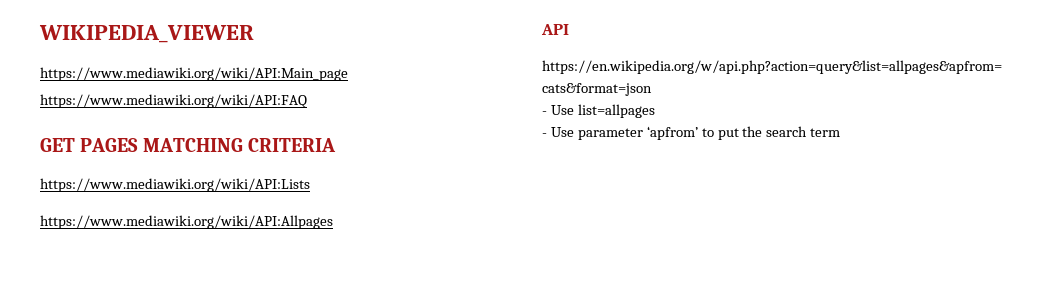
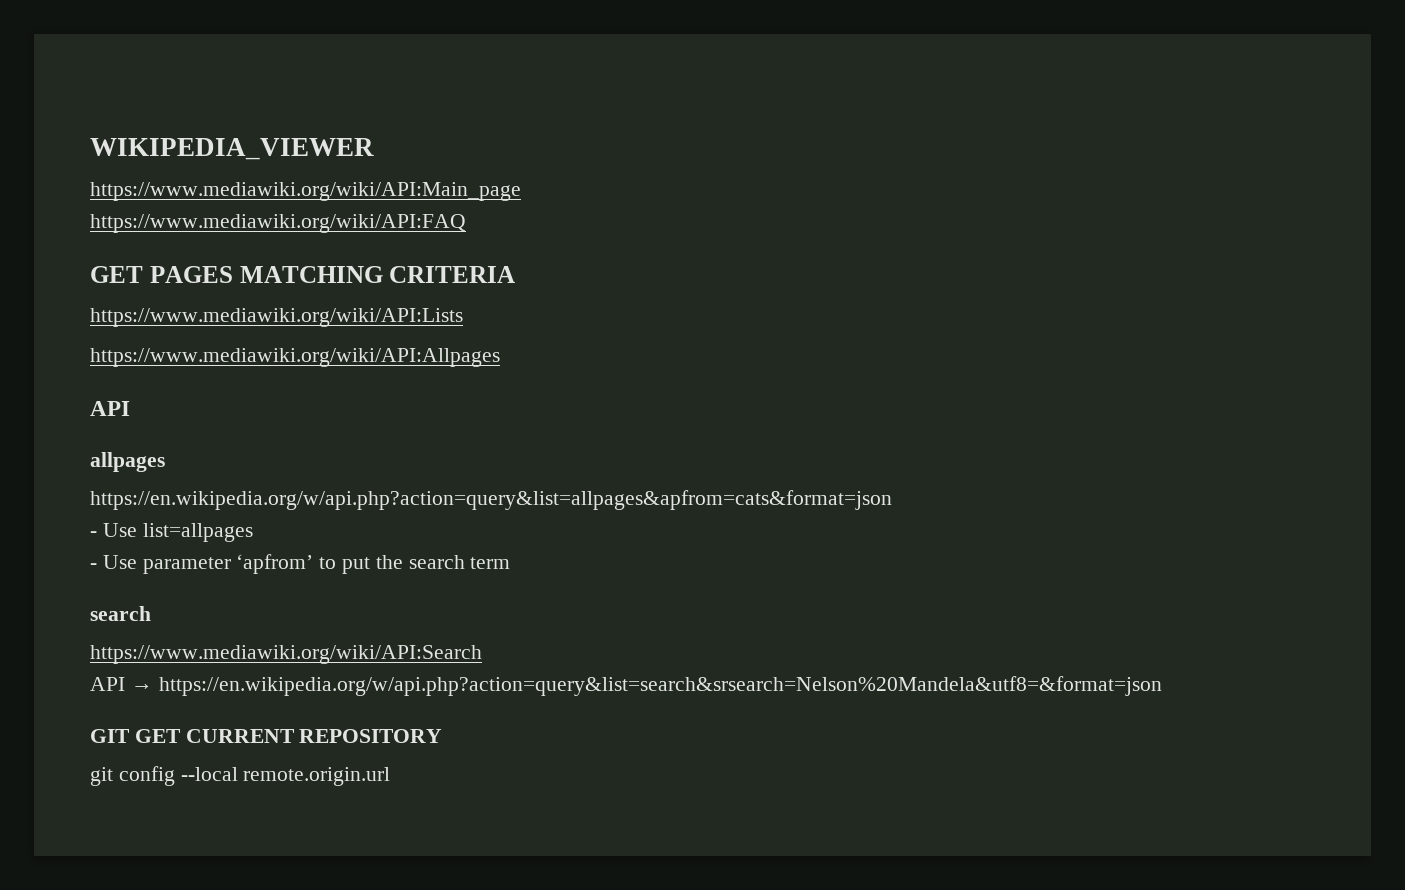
(569, 29) none -> [90,452,165,472] // allpages
(841, 132) none -> [90,606,151,621] [90,645,482,664] [90,676,1162,696] [90,729,443,743] [90,766,391,786] // search // https://www.mediawiki.org/wiki/API:Search // API → https://en.wikipedia.org/w/api.php?action=query&list=search&srsearch=Nelson%20Mandela&utf8=&format=json // GIT GET CURRENT REPOSITORY // git config --local remote.origin.url

